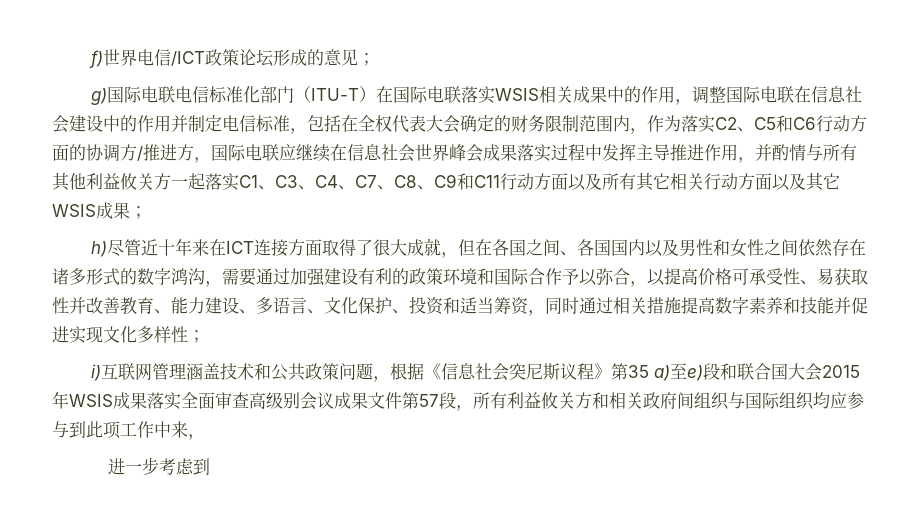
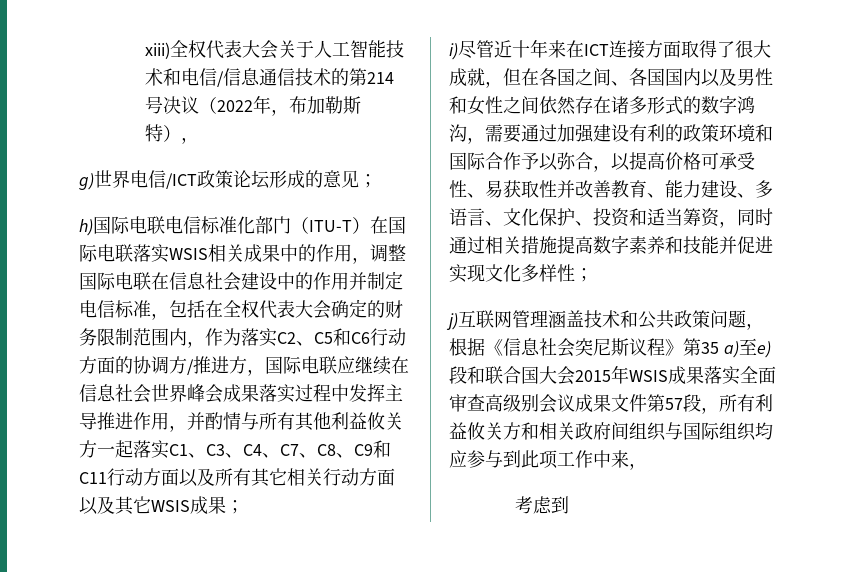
[88,50,103,68] f) -> [145,40,405,59] [145,68,395,87] [145,95,362,116] [145,124,200,144] [79,173,94,190] xiii)全权代表大会关于人工智能技术和电信/信息通信技术的第214号决议（2022年，布加勒斯特）， // g)
[90,88,107,105] g) -> [79,219,93,236] h)
[90,241,107,257] h) -> [449,43,458,60] i)
[90,364,101,381] i) -> [446,313,458,330] j)
[108,457,160,475] 进一步 -> (647, 466) none

